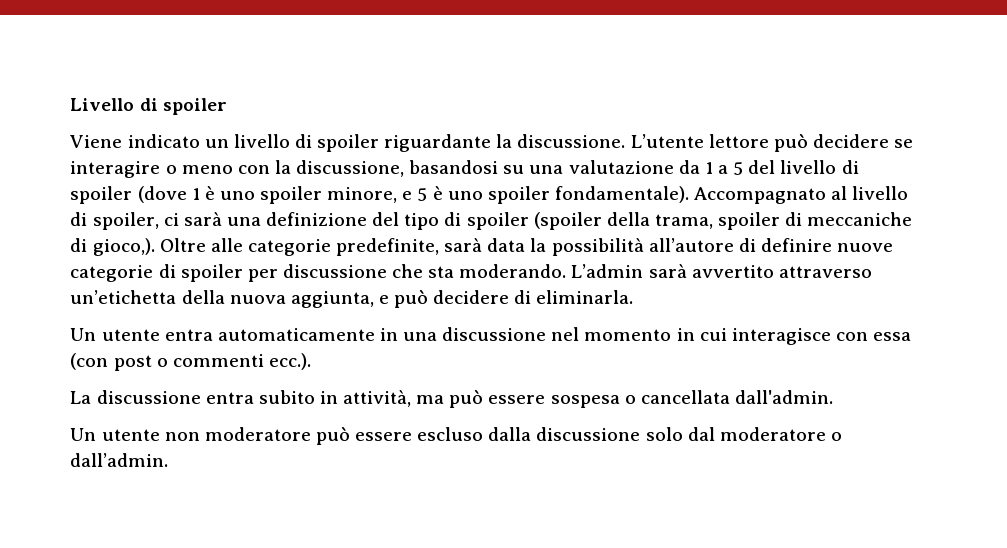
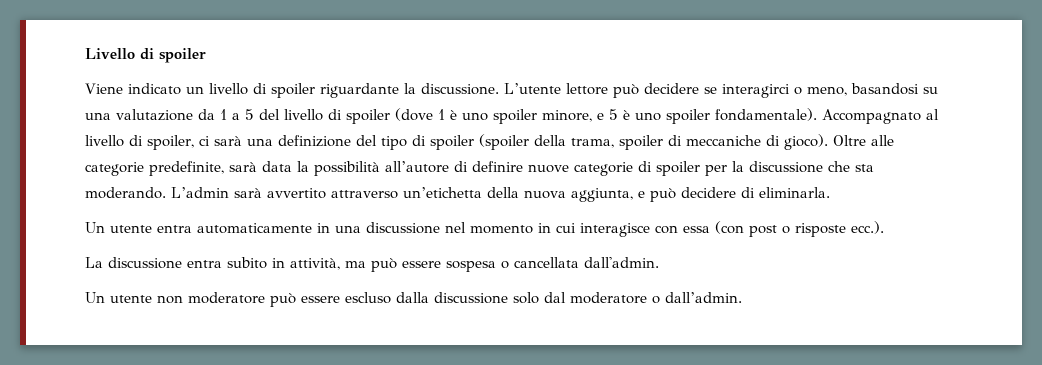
[70,160,405,178] interagire o meno con la discussione, -> [722,84,848,98] interagirci o meno,
[92,238,155,256] gioco,). -> [784,134,829,150] gioco).
(278, 275) none -> [732,161,745,172] la
[172,354,264,367] commenti -> [795,223,847,237] risposte

